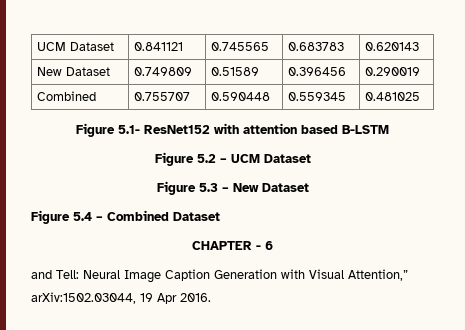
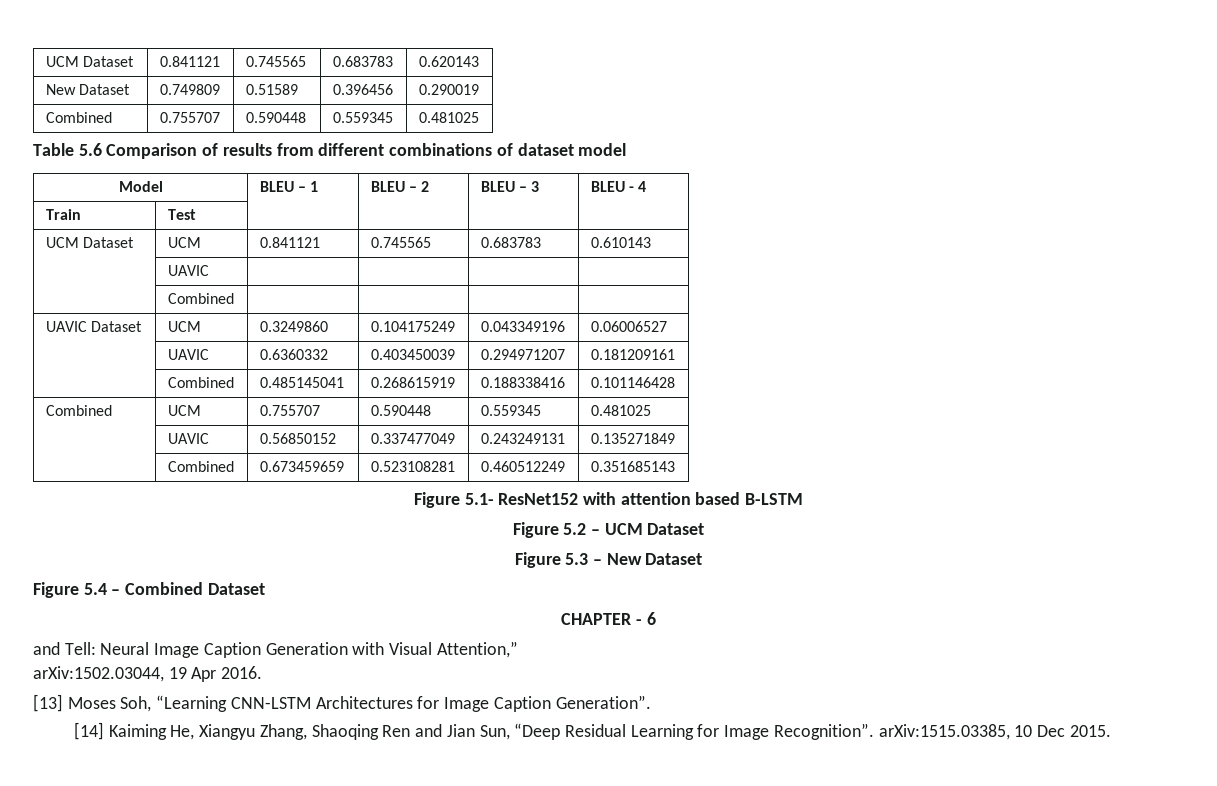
(421, 96) none -> [33,143,627,159] [118,181,163,192] [259,181,319,192] [370,181,430,192] [480,181,540,192] [590,181,647,192] [45,209,81,220] [167,209,196,220] [45,237,134,248] [167,237,201,248] [259,237,320,248] [370,237,431,248] [480,237,541,248] [590,237,651,248] [167,265,209,276] [167,293,234,304] [45,321,142,332] [167,321,201,332] [259,321,328,332] [370,321,455,332] [480,321,565,332] [590,321,667,332] [167,349,209,360] [259,349,328,360] [370,349,455,360] [480,349,565,360] [590,349,675,360] [167,377,234,388] [259,377,344,388] [370,377,455,388] [480,377,565,388] [590,377,675,388] [45,405,112,416] [167,405,201,416] [259,405,320,416] [370,405,431,416] [480,405,541,416] [590,405,651,416] [167,433,209,444] [259,433,336,444] [370,433,455,444] [480,433,565,444] [590,433,675,444] [167,461,234,472] [259,461,344,472] [370,461,455,472] [480,461,565,472] [590,461,675,472] // Table 5.6 Comparison of results from different combinations of dataset model // Model | BLEU – 1 | BLEU – 2 | BLEU – 3 | BLEU - 4 // Train | Test | | | | // UCM Dataset | UCM | 0.841121 | 0.745565 | 0.683783 | 0.610143 // | UAVIC | | | | // | Combined | | | | // UAVIC Dataset | UCM | 0.3249860 | 0.104175249 | 0.043349196 | 0.06006527 // | UAVIC | 0.6360332 | 0.403450039 | 0.294971207 | 0.181209161 // | Combined | 0.485145041 | 0.268615919 | 0.188338416 | 0.101146428 // Combined | UCM | 0.755707 | 0.590448 | 0.559345 | 0.481025 // | UAVIC | 0.56850152 | 0.337477049 | 0.243249131 | 0.135271849 // | Combined | 0.673459659 | 0.523108281 | 0.460512249 | 0.351685143
(211, 297) none -> [33,694,651,712] [74,722,1111,740] // [13] Moses Soh, “Learning CNN-LSTM Architectures for Image Caption Generation”. // [14] Kaiming He, Xiangyu Zhang, Shaoqing Ren and Jian Sun, “Deep Residual Learning for Image Recognition”. arXiv:1515.03385, 10 Dec 2015.

